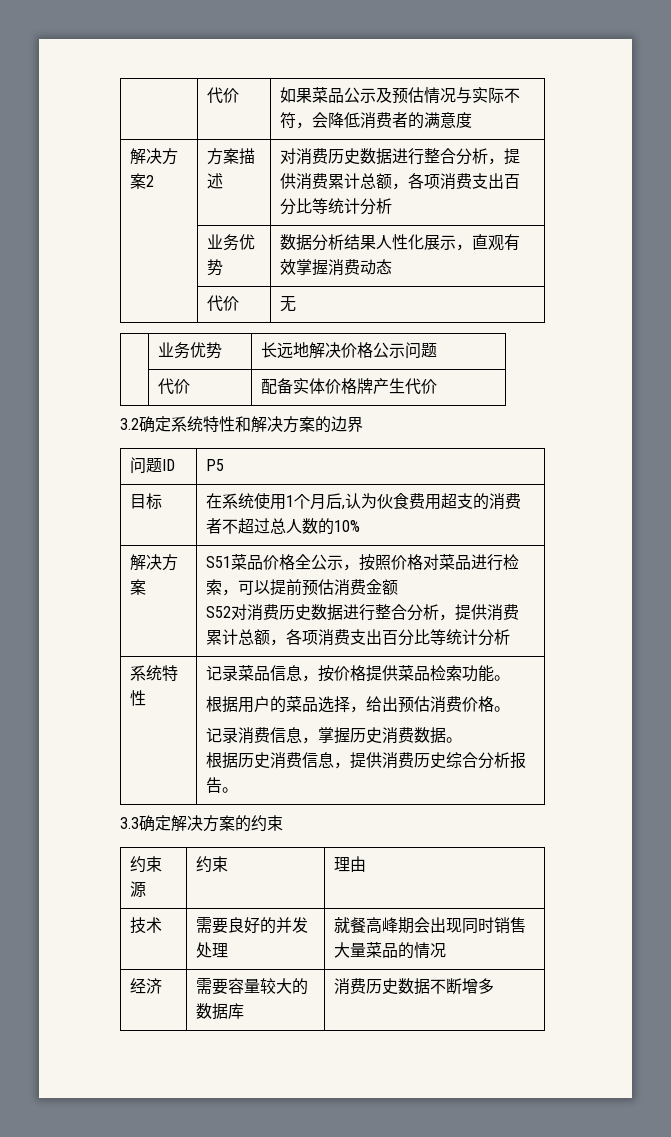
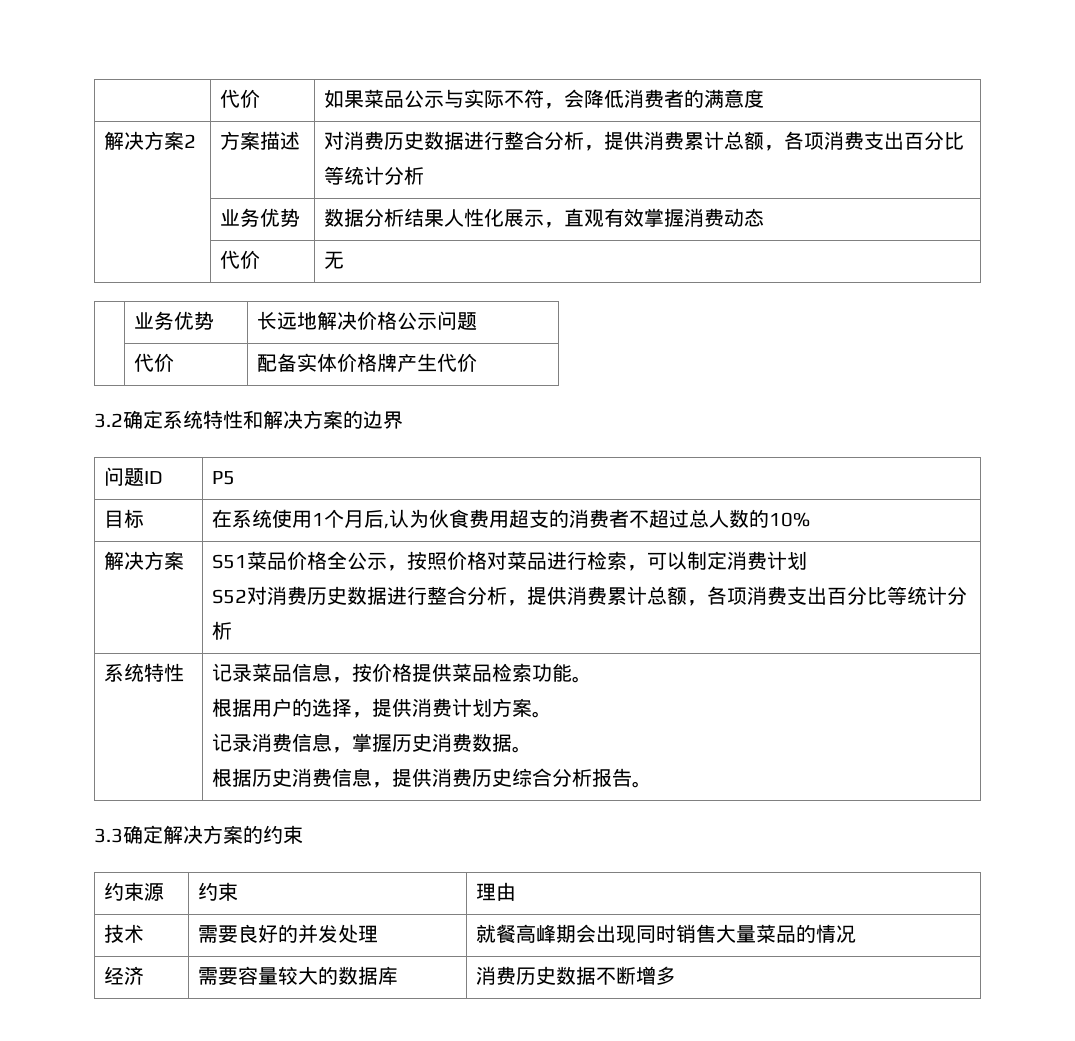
[376,87,457,104] 及预估情况 -> (445, 99) none
[270,579,399,596] 提前预估消费金额 -> [687,551,808,570] 制定消费计划
[286,696,495,713] 菜品选择，给出预估消费价格 -> [312,698,533,718] 选择，提供消费计划方案

